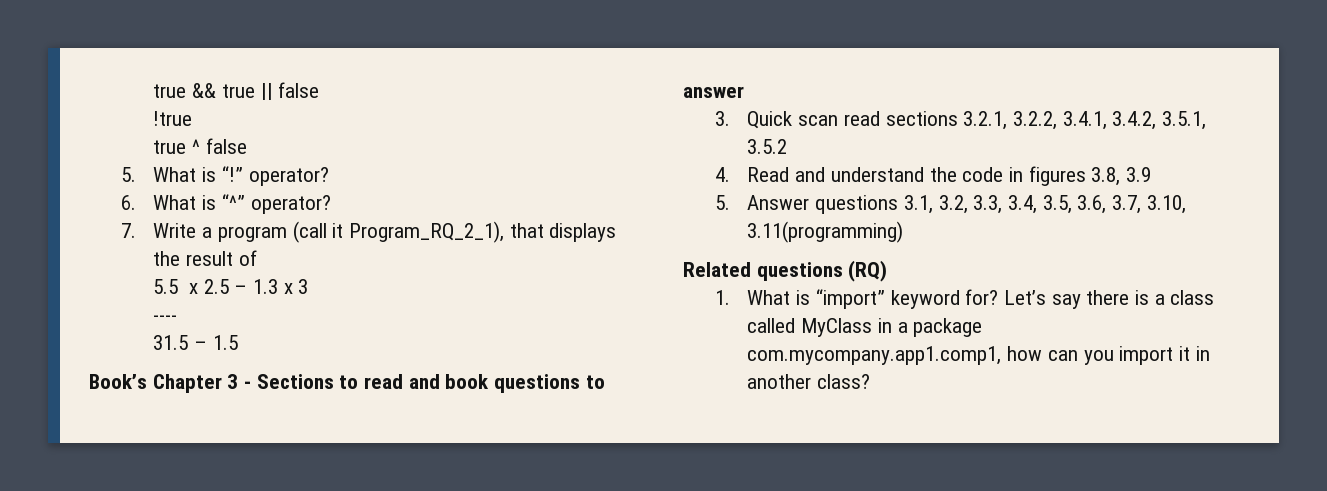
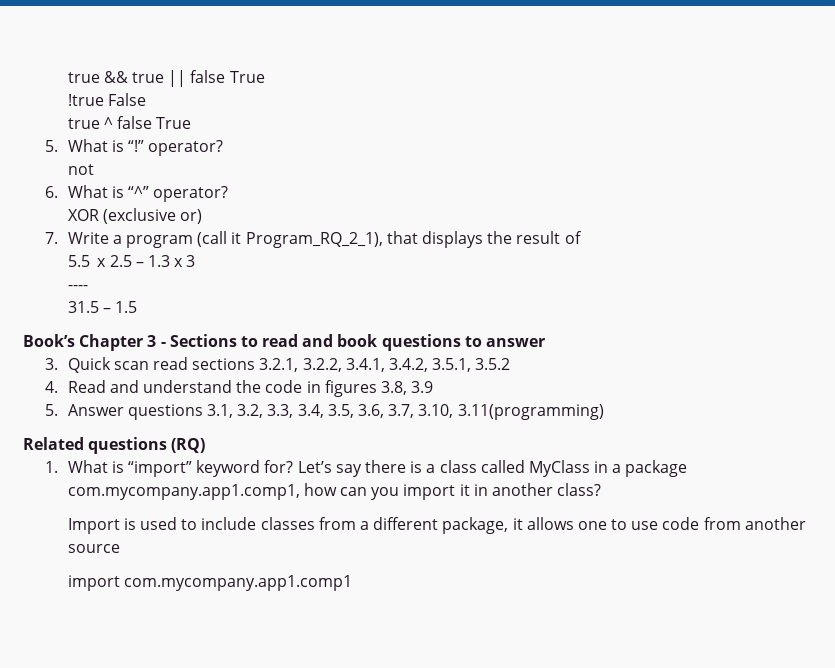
(320, 90) none -> [229,71,265,83] True
(193, 118) none -> [107,93,146,106] False
(247, 146) none -> [156,117,192,129] True
(329, 176) none -> [67,164,94,175] // not
(331, 204) none -> [67,208,203,224] // XOR (exclusive or)
(871, 381) none -> [67,517,806,534] [67,544,120,553] [67,575,352,591] // Import is used to include classes from a different package, it allows one to use code from another source // import com.mycompany.app1.comp1

